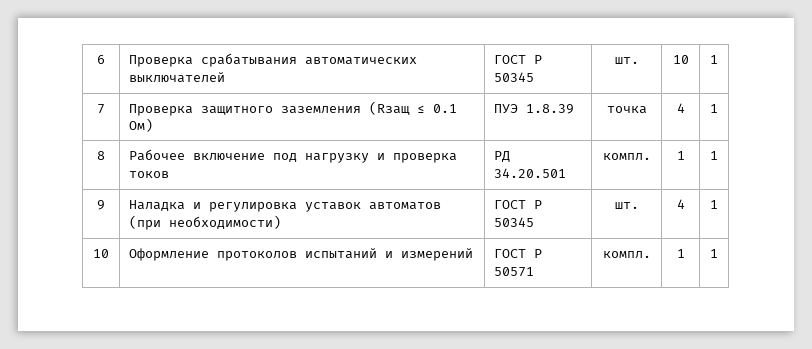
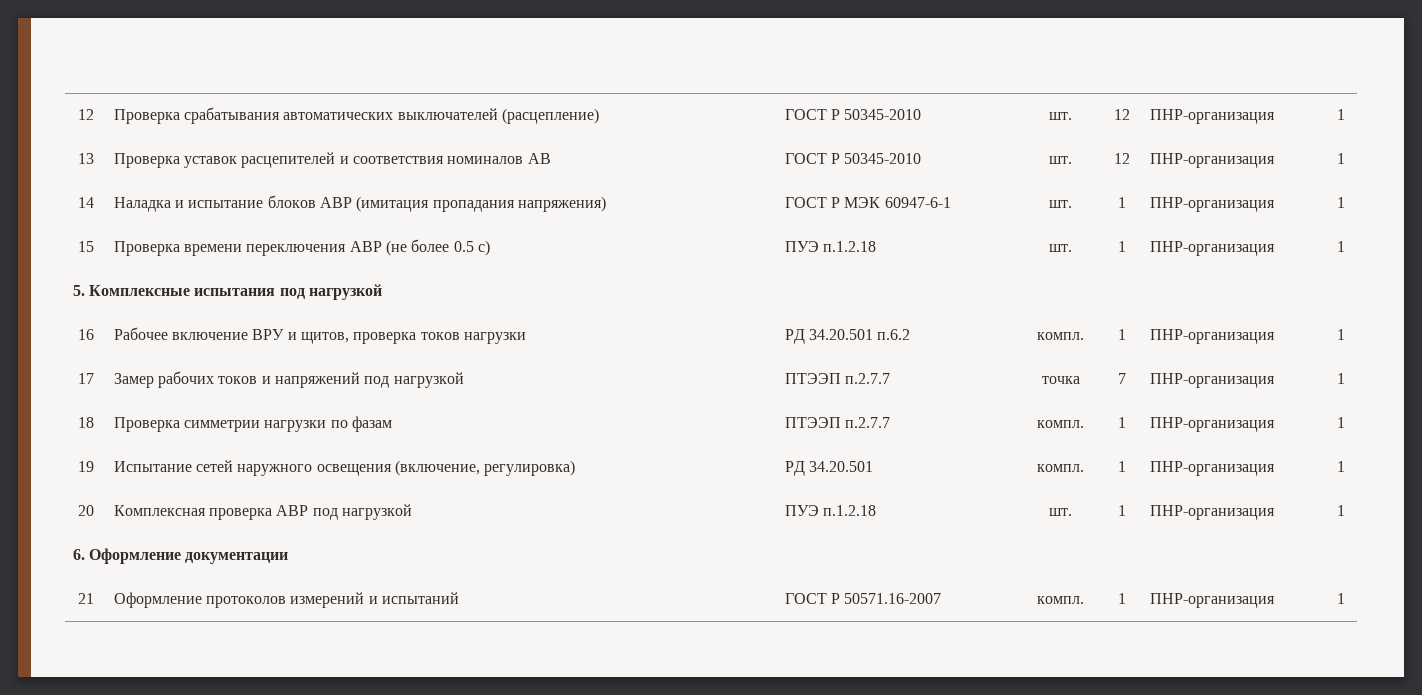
[97,55,105,64] 6 -> [78,109,94,120] 12
[494,55,543,64] [494,72,535,82] [614,57,639,64] [672,55,689,64] [710,55,718,64] [97,104,105,114] [129,101,458,116] [129,118,154,132] [494,104,575,114] | ГОСТ Р 50345 | шт. | 10 | 1 // 7 | Проверка защитного заземления (Rзащ ≤ 0.1 Ом) | ПУЭ 1.8.39 -> [501,108,599,124] [784,109,922,120] [1049,112,1072,120] [1114,109,1130,120] [1149,109,1275,124] [1336,109,1345,120] [78,153,94,164] [113,152,551,168] [784,153,922,164] [1049,156,1072,164] [1114,153,1130,164] [1149,153,1275,168] [1336,153,1345,164] [78,197,94,208] [113,195,606,212] [784,197,951,208] [1049,200,1072,208] [1118,197,1126,208] [1149,197,1275,212] [1336,197,1345,208] [78,241,94,252] [113,239,490,256] [784,241,876,252] [1049,244,1072,252] [1118,241,1126,252] [1149,241,1275,256] [1336,241,1345,252] [72,284,382,300] [78,329,94,340] [113,327,526,344] [784,329,911,344] [1037,332,1084,340] [1118,329,1126,340] [1149,329,1275,344] [1336,329,1345,340] [78,373,94,384] [113,371,464,388] [784,373,890,384] (расцепление) | ГОСТ Р 50345-2010 | шт. | 12 | ПНР-организация | 1 // 13 | Проверка уставок расцепителей и соответствия номиналов АВ | ГОСТ Р 50345-2010 | шт. | 12 | ПНР-организация | 1 // 14 | Наладка и испытание блоков АВР (имитация пропадания напряжения) | ГОСТ Р МЭК 60947-6-1 | шт. | 1 | ПНР-организация | 1 // 15 | Проверка времени переключения АВР (не более 0.5 с) | ПУЭ п.1.2.18 | шт. | 1 | ПНР-организация | 1 // 5. Комплексные испытания под нагрузкой // 16 | Рабочее включение ВРУ и щитов, проверка токов нагрузки | РД 34.20.501 п.6.2 | компл. | 1 | ПНР-организация | 1 // 17 | Замер рабочих токов и напряжений под нагрузкой | ПТЭЭП п.2.7.7
[676,103,685,113] [710,104,718,113] [97,151,105,160] [129,149,458,163] [129,171,170,178] 4 | 1 // 8 | Рабочее включение под нагрузку и проверка токов -> [1118,373,1126,384] [1149,373,1275,388] [1336,373,1345,384] [78,417,94,428] [113,416,392,432] [784,417,890,428] [1037,420,1084,428] [1118,417,1126,428] [1149,417,1275,432] [1336,417,1345,428] [78,461,94,472] [113,460,576,476] 7 | ПНР-организация | 1 // 18 | Проверка симметрии нагрузки по фазам | ПТЭЭП п.2.7.7 | компл. | 1 | ПНР-организация | 1 // 19 | Испытание сетей наружного освещения (включение, регулировка)
[710,151,718,160] [97,200,105,210] [129,200,442,212] [129,215,282,230] [494,200,543,209] [494,217,535,227] [614,202,639,209] [676,199,685,209] [710,200,718,209] [93,249,109,258] [129,248,474,261] [494,249,543,258] [494,267,535,277] [602,251,651,259] [676,249,685,258] | 1 // 9 | Наладка и регулировка уставок автоматов (при необходимости) | ГОСТ Р 50345 | шт. | 4 | 1 // 10 | Оформление протоколов испытаний и измерений | ГОСТ Р 50571 | компл. | 1 -> [1149,461,1275,476] [1336,461,1345,472] [78,505,94,516] [113,504,412,520] [784,505,876,516] [1049,508,1072,516] [1118,505,1126,516] [1149,505,1275,520] [1336,505,1345,516] [72,548,289,564] [78,593,94,604] [113,592,459,608] [784,593,942,604] [1037,596,1084,604] [1118,593,1126,604] [1149,593,1275,608] | ПНР-организация | 1 // 20 | Комплексная проверка АВР под нагрузкой | ПУЭ п.1.2.18 | шт. | 1 | ПНР-организация | 1 // 6. Оформление документации // 21 | Оформление протоколов измерений и испытаний | ГОСТ Р 50571.16-2007 | компл. | 1 | ПНР-организация

